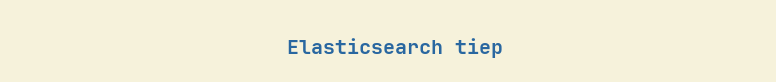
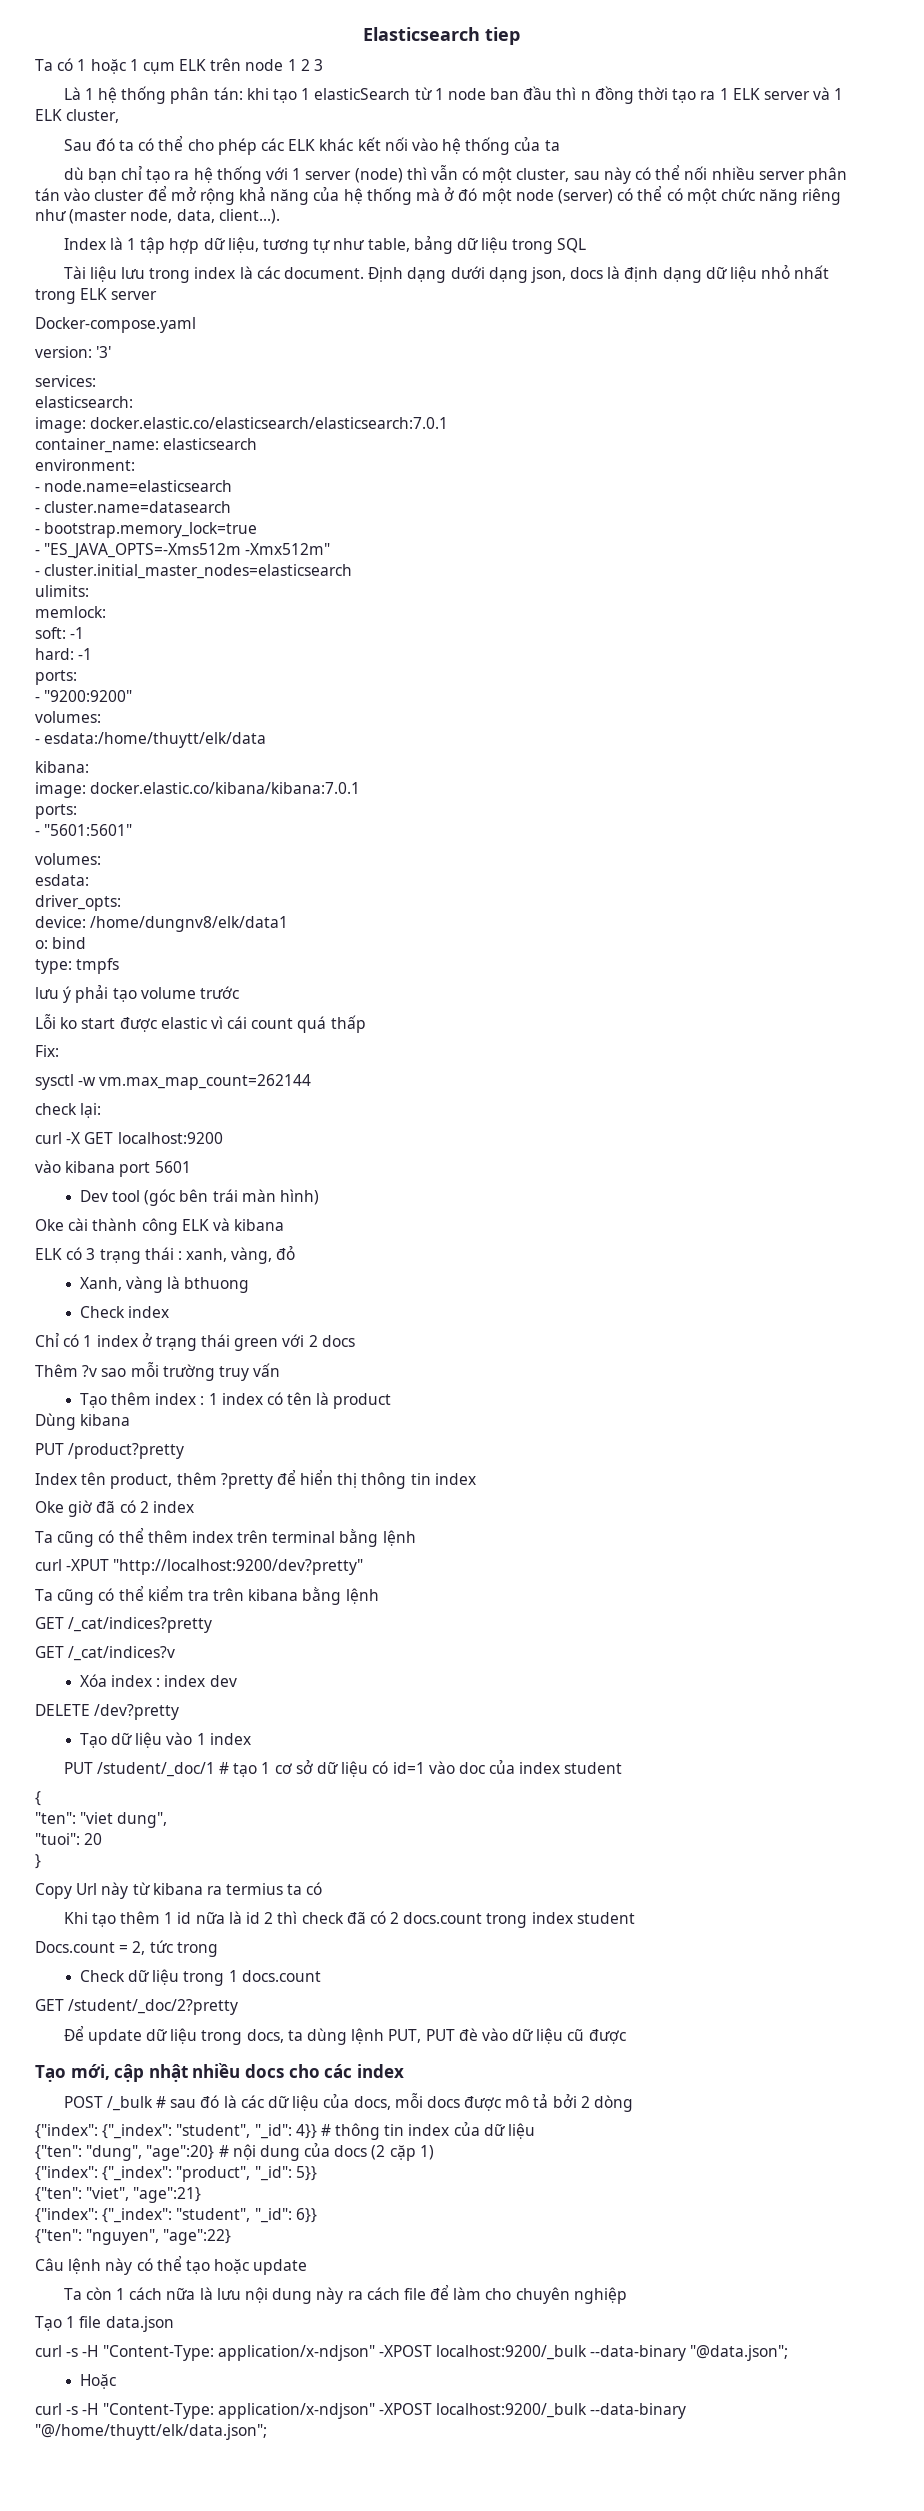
(503, 48) none -> [35,58,324,74] [63,86,844,104] [35,109,120,123] [63,136,560,155] [63,165,847,184] [35,186,842,205] [35,209,280,224] [63,236,587,254] [63,265,830,283] [35,288,158,304] [35,317,196,333] [35,346,112,358] [35,375,96,387] [35,396,133,408] [35,417,449,433] [35,438,258,453] [35,459,135,471] [35,480,233,492] [35,501,232,513] [35,522,258,538] [35,543,331,559] [35,564,353,579] [35,585,89,597] [35,606,106,618] [35,627,85,639] [35,648,93,660] [35,670,77,685] [35,690,133,702] [35,711,101,723] [35,732,267,748] [35,761,89,773] [35,782,361,798] [35,804,77,819] [35,824,133,836] [35,853,101,865] [35,874,89,886] [35,895,121,911] [35,916,289,932] [35,937,87,949] [35,958,120,974] [35,985,239,1003] [35,1014,366,1033] [35,1045,59,1057] [35,1074,312,1090] [35,1103,102,1118] [35,1132,223,1144] [35,1160,191,1177] [79,1189,319,1206] [35,1218,285,1235] [35,1246,296,1264] [79,1276,250,1293] [79,1306,169,1318] [35,1333,355,1351] [35,1362,281,1381] [79,1392,392,1409] [35,1413,131,1430] [35,1443,185,1459] [35,1470,476,1489] [35,1500,194,1517] [35,1528,416,1547] [35,1559,364,1575] [35,1586,379,1605] [35,1617,213,1633] [35,1646,176,1661] [79,1674,237,1687] [35,1704,180,1720] [79,1732,251,1748] [63,1760,623,1777] [35,1791,41,1806] [35,1812,168,1828] [35,1833,103,1845] [35,1854,41,1869] [35,1882,323,1899] [63,1911,635,1928] [35,1940,218,1957] [79,1969,321,1986] [35,1999,239,2015] [63,2026,626,2045] [35,2063,404,2082] [63,2093,634,2112] [35,2122,536,2140] [35,2143,434,2161] [35,2166,317,2182] [35,2187,202,2203] [35,2208,317,2223] [35,2229,232,2245] [35,2256,308,2275] [63,2285,627,2304] [35,2316,174,2332] [35,2345,789,2361] [79,2374,116,2389] [35,2403,687,2419] [35,2424,267,2440] // Ta có 1 hoặc 1 cụm ELK trên node 1 2 3 // Là 1 hệ thống phân tán: khi tạo 1 elasticSearch từ 1 node ban đầu thì n đồng thời tạo ra 1 ELK server và 1 ELK cluster, // Sau đó ta có thể cho phép các ELK khác kết nối vào hệ thống của ta // dù bạn chỉ tạo ra hệ thống với 1 server (node) thì vẫn có một cluster, sau này có thể nối nhiều server phân tán vào cluster để mở rộng khả năng của hệ thống mà ở đó một node (server) có thể có một chức năng riêng như (master node, data, client...). // Index là 1 tập hợp dữ liệu, tương tự như table, bảng dữ liệu trong SQL // Tài liệu lưu trong index là các document. Định dạng dưới dạng json, docs là định dạng dữ liệu nhỏ nhất trong ELK server // Docker-compose.yaml // version: '3' // services: // elasticsearch: // image: docker.elastic.co/elasticsearch/elasticsearch:7.0.1 // container_name: elasticsearch // environment: // - node.name=elasticsearch // - cluster.name=datasearch // - bootstrap.memory_lock=true // - "ES_JAVA_OPTS=-Xms512m -Xmx512m" // - cluster.initial_master_nodes=elasticsearch // ulimits: // memlock: // soft: -1 // hard: -1 // ports: // - "9200:9200" // volumes: // - esdata:/home/thuytt/elk/data // kibana: // image: docker.elastic.co/kibana/kibana:7.0.1 // ports: // - "5601:5601" // volumes: // esdata: // driver_opts: // device: /home/dungnv8/elk/data1 // o: bind // type: tmpfs // lưu ý phải tạo volume trước // Lỗi ko start được elastic vì cái count quá thấp // Fix: // sysctl -w vm.max_map_count=262144 // check lại: // curl -X GET localhost:9200 // vào kibana port 5601 // Dev tool (góc bên trái màn hình) // Oke cài thành công ELK và kibana // ELK có 3 trạng thái : xanh, vàng, đỏ // Xanh, vàng là bthuong // Check index // Chỉ có 1 index ở trạng thái green với 2 docs // Thêm ?v sao mỗi trường truy vấn // Tạo thêm index : 1 index có tên là product // Dùng kibana // PUT /product?pretty // Index tên product, thêm ?pretty để hiển thị thông tin index // Oke giờ đã có 2 index // Ta cũng có thể thêm index trên terminal bằng lệnh // curl -XPUT "http://localhost:9200/dev?pretty" // Ta cũng có thể kiểm tra trên kibana bằng lệnh // GET /_cat/indices?pretty // GET /_cat/indices?v // Xóa index : index dev // DELETE /dev?pretty // Tạo dữ liệu vào 1 index // PUT /student/_doc/1 # tạo 1 cơ sở dữ liệu có id=1 vào doc của index student // { // "ten": "viet dung", // "tuoi": 20 // } // Copy Url này từ kibana ra termius ta có // Khi tạo thêm 1 id nữa là id 2 thì check đã có 2 docs.count trong index student // Docs.count = 2, tức trong // Check dữ liệu trong 1 docs.count // GET /student/_doc/2?pretty // Để update dữ liệu trong docs, ta dùng lệnh PUT, PUT đè vào dữ liệu cũ được // Tạo mới, cập nhật nhiều docs cho các index // POST /_bulk # sau đó là các dữ liệu của docs, mỗi docs được mô tả bởi 2 dòng // {"index": {"_index": "student", "_id": 4}} # thông tin index của dữ liệu // {"ten": "dung", "age":20} # nội dung của docs (2 cặp 1) // {"index": {"_index": "product", "_id": 5}} // {"ten": "viet", "age":21} // {"index": {"_index": "student", "_id": 6}} // {"ten": "nguyen", "age":22} // Câu lệnh này có thể tạo hoặc update // Ta còn 1 cách nữa là lưu nội dung này ra cách file để làm cho chuyên nghiệp // Tạo 1 file data.json // curl -s -H "Content-Type: application/x-ndjson" -XPOST localhost:9200/_bulk --data-binary "@data.json"; // Hoặc // curl -s -H "Content-Type: application/x-ndjson" -XPOST localhost:9200/_bulk --data-binary "@/home/thuytt/elk/data.json";

